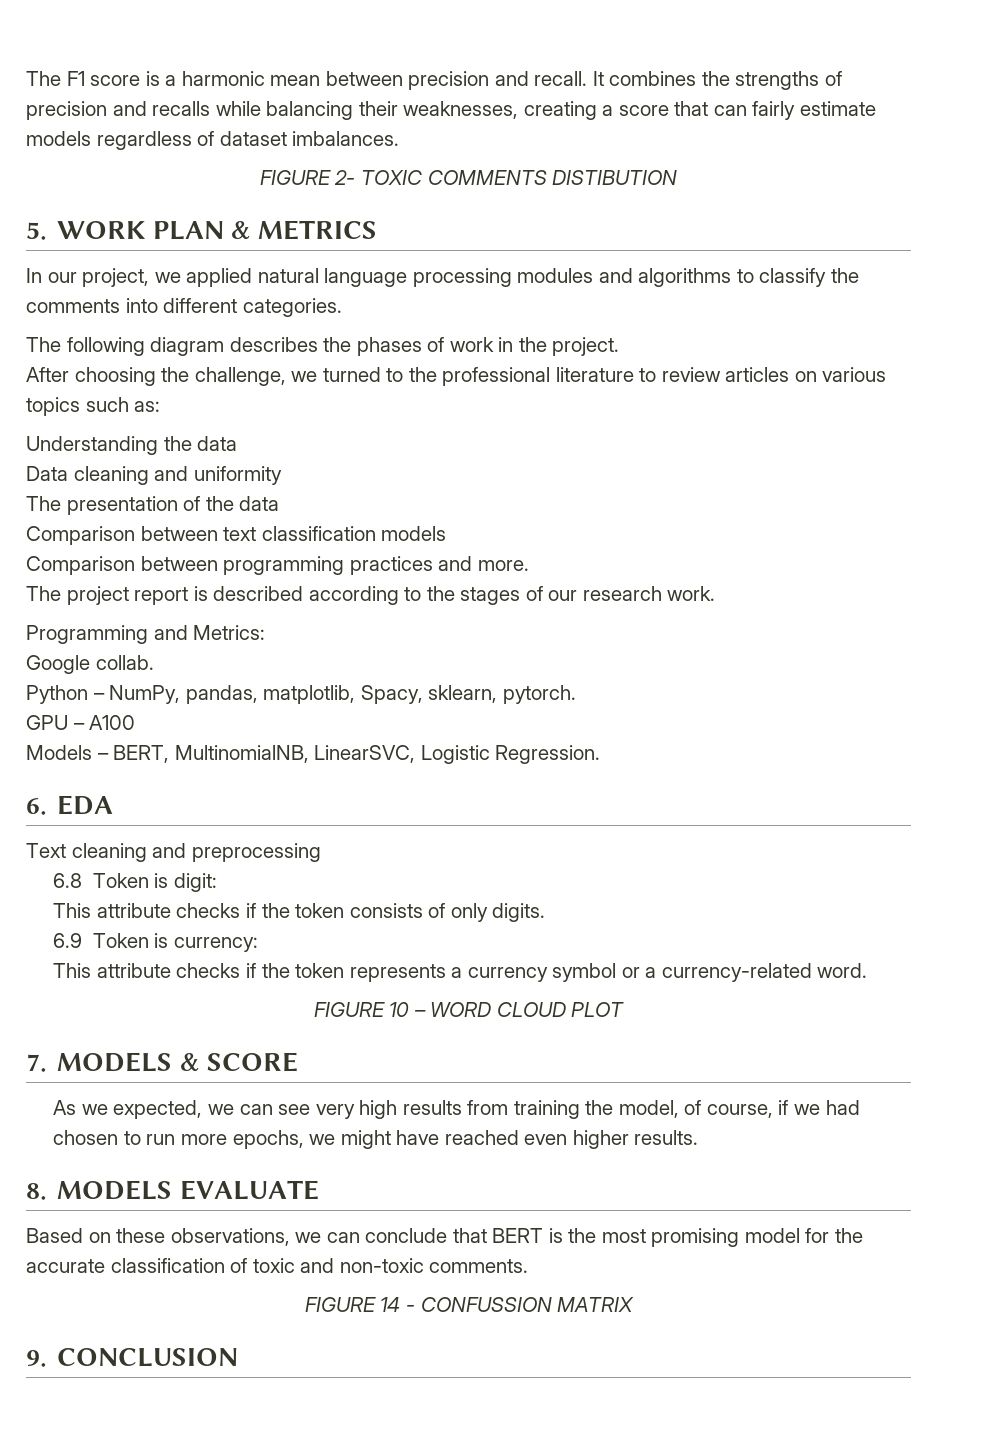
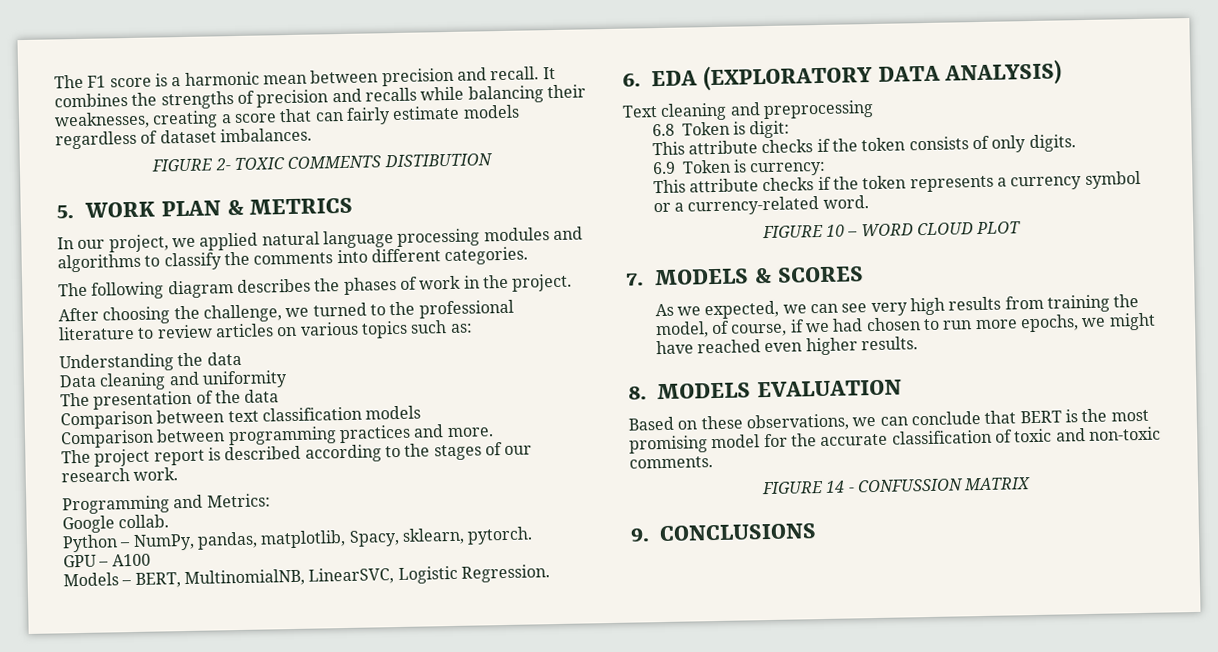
(114, 805) none -> [702,59,1063,92] (EXPLORATORY DATA ANALYSIS)
[206,1052,298,1072] SCORE -> [776,266,864,283] SCORES
[179,1180,319,1200] EVALUATE -> [756,379,902,398] EVALUATION
[57,1348,239,1367] CONCLUSION -> [658,523,817,542] CONCLUSIONS

